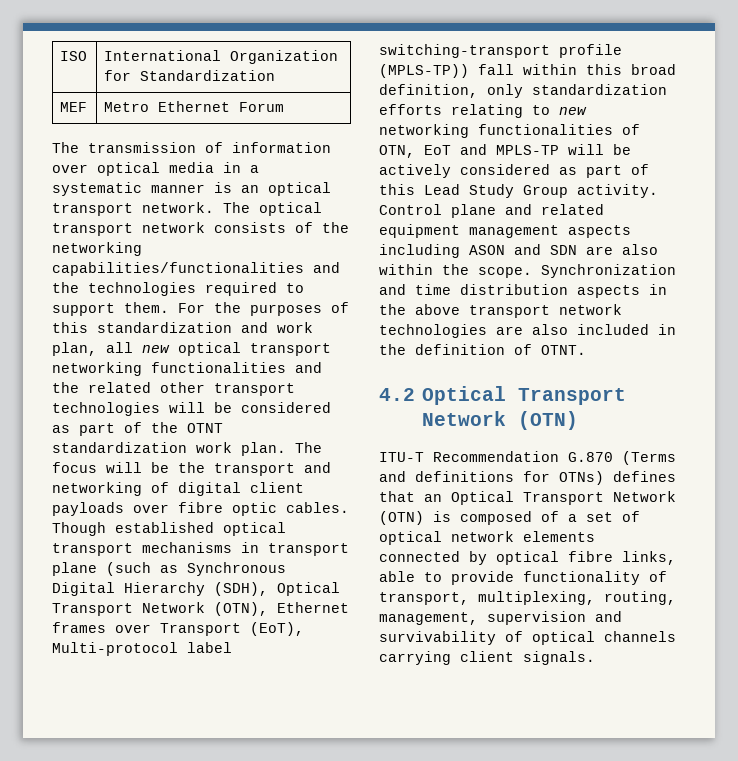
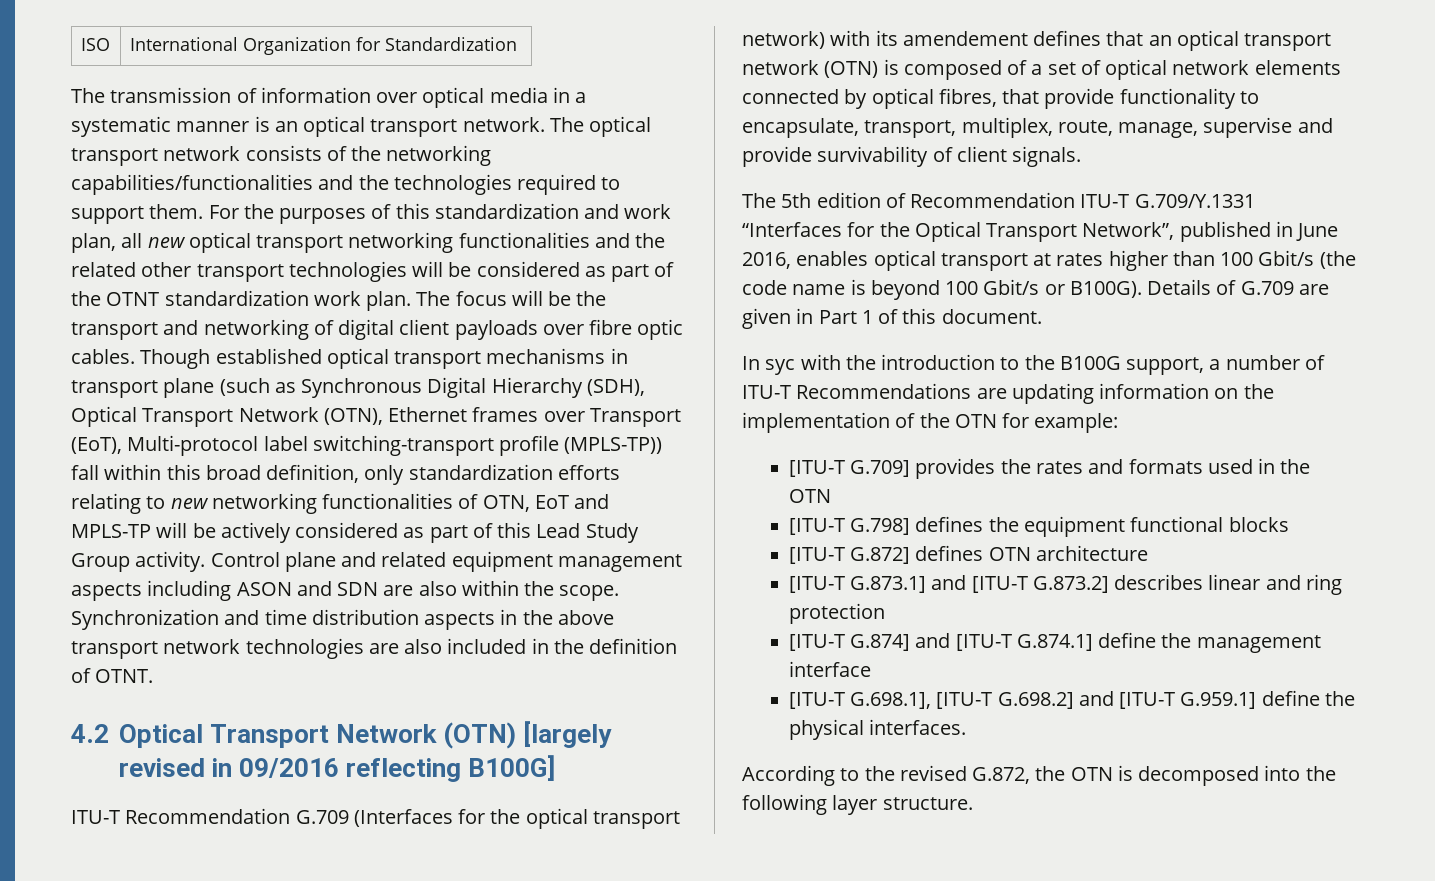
[60,102,88,112] [104,101,285,112] // MEF | Metro Ethernet Forum -> (517, 44) none
[379,451,676,465] [379,471,676,485] [379,491,676,505] // ITU-T Recommendation G.870 (Terms and definitions for OTNs) defines that an Optical Transport Network -> [522,721,612,748] [118,755,556,782] [71,808,680,829] [742,30,1332,51] [742,60,819,75] [largely revised in 09/2016 reflecting B100G] // ITU-T Recommendation G.709 (Interfaces for the optical transport network) with its amendement defines that an optical transport network
[568,551,676,565] [379,571,667,585] [379,591,676,605] [379,611,622,625] [379,631,676,645] [379,651,595,665] fibre links, able to provide functionality of transport, multiplexing, routing, management, supervision and survivability of optical channels carrying client signals. -> [938,88,1259,109] [742,117,1333,138] [742,146,1082,167] [742,192,1255,208] [742,221,1339,242] [742,250,1356,271] [742,279,1329,300] [742,308,1042,329] [742,354,1325,375] [742,383,1274,404] [742,412,1119,433] [788,458,1311,479] [788,489,831,503] [788,516,1289,537] [788,545,1148,564] [788,574,1343,595] [788,603,885,624] [788,632,1321,653] [788,661,871,677] [788,690,1355,709] [788,719,967,740] [742,765,1336,786] [742,794,973,815] fibres, that provide functionality to encapsulate, transport, multiplex, route, manage, supervise and provide survivability of client signals. // The 5th edition of Recommendation ITU-T G.709/Y.1331 “Interfaces for the Optical Transport Network”, published in June 2016, enables optical transport at rates higher than 100 Gbit/s (the code name is beyond 100 Gbit/s or B100G). Details of G.709 are given in Part 1 of this document. // In syc with the introduction to the B100G support, a number of ITU-T Recommendations are updating information on the implementation of the OTN for example: // [ITU-T G.709] provides the rates and formats used in the OTN // [ITU-T G.798] defines the equipment functional blocks // [ITU-T G.872] defines OTN architecture // [ITU-T G.873.1] and [ITU-T G.873.2] describes linear and ring protection // [ITU-T G.874] and [ITU-T G.874.1] define the management interface // [ITU-T G.698.1], [ITU-T G.698.2] and [ITU-T G.959.1] define the physical interfaces. // According to the revised G.872, the OTN is decomposed into the following layer structure.

